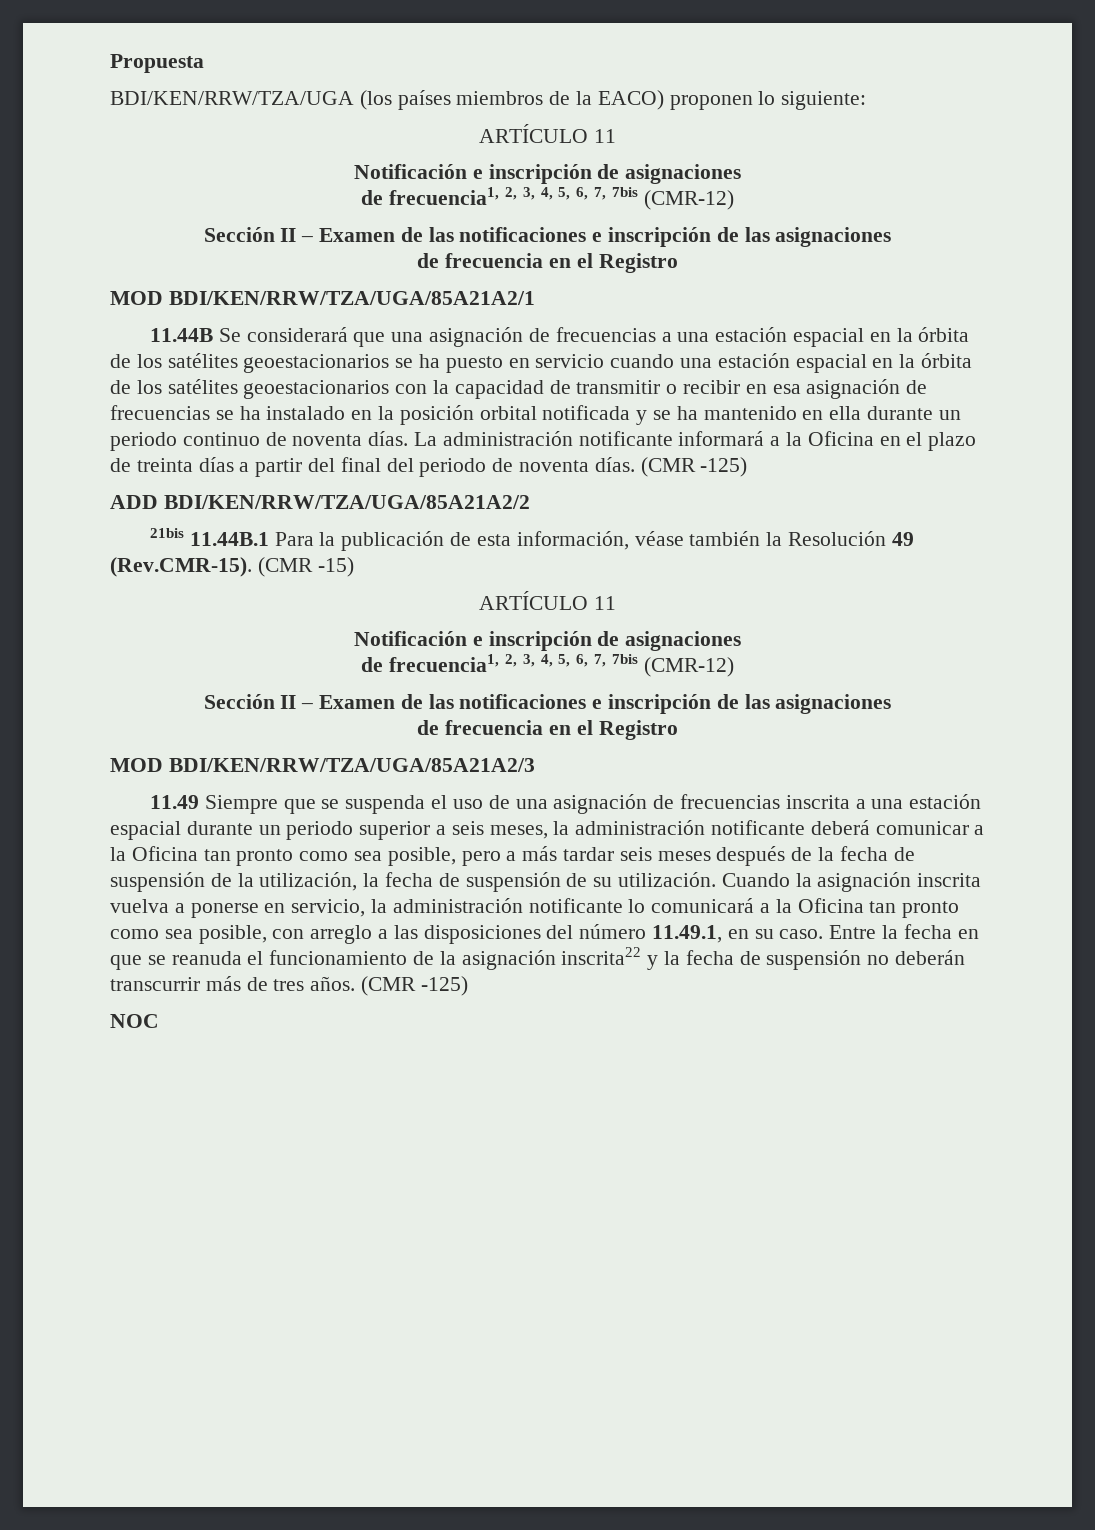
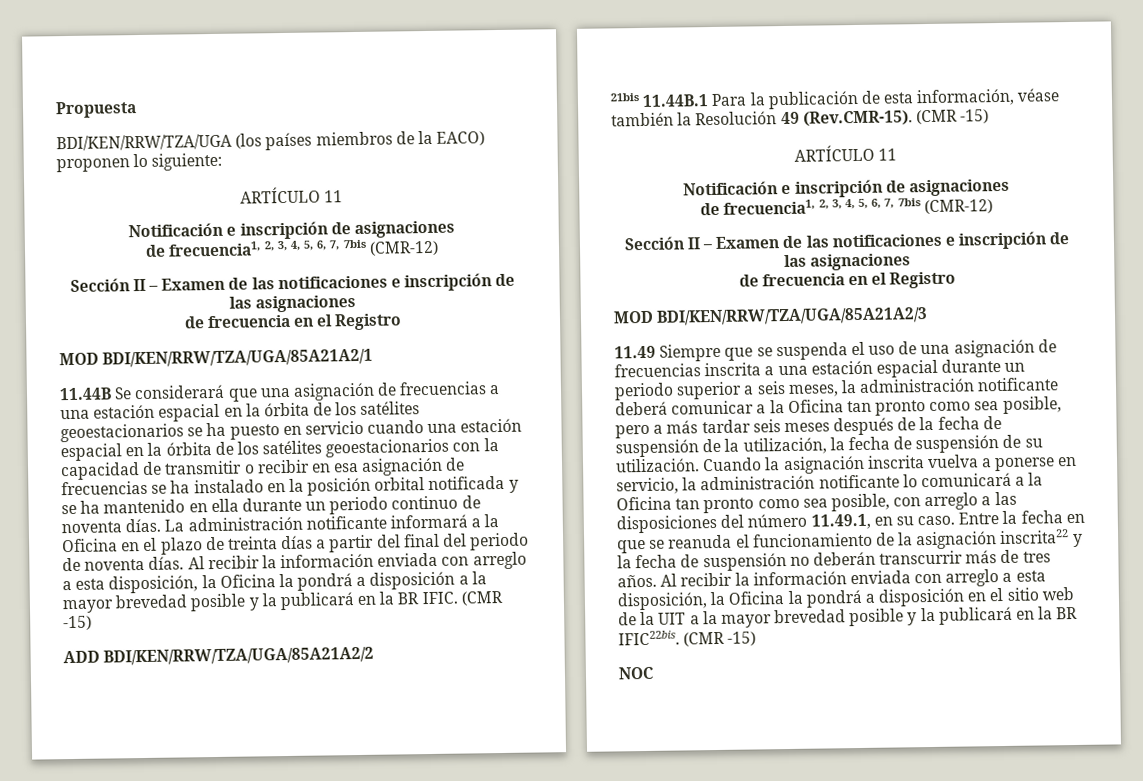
[640,457,748,477] (CMR -125) -> [187,551,527,570] [62,571,487,594] [62,590,503,614] [63,615,92,631] Al recibir la información enviada con arreglo a esta disposición, la Oficina la pondrá a disposición a la mayor brevedad posible y la publicará en la BR IFIC. (CMR -15)
[361,976,468,996] (CMR -125) -> [660,569,1046,587] [617,587,1074,611] [618,606,1079,628] [618,630,757,647] Al recibir la información enviada con arreglo a esta disposición, la Oficina la pondrá a disposición en el sitio web de la UIT a la mayor brevedad posible y la publicará en la BR IFIC22bis. (CMR -15)

